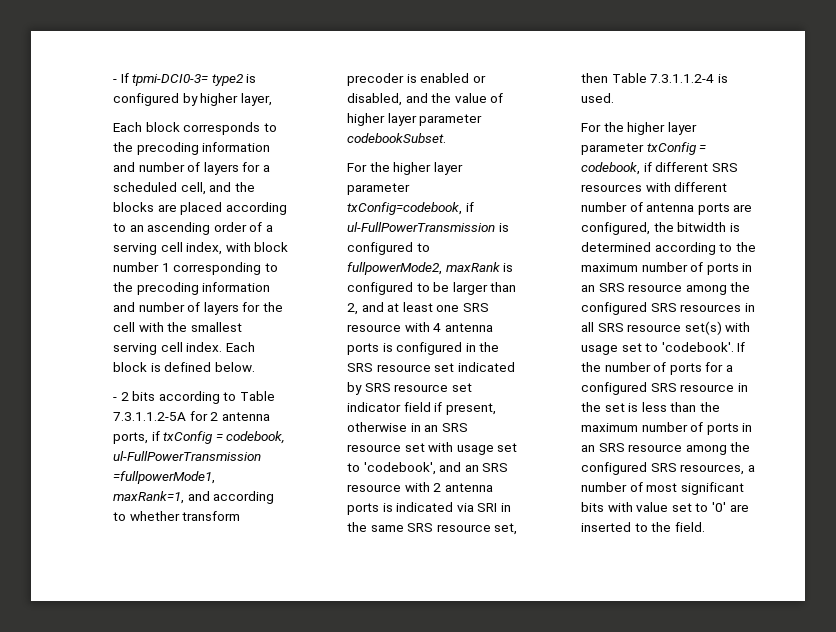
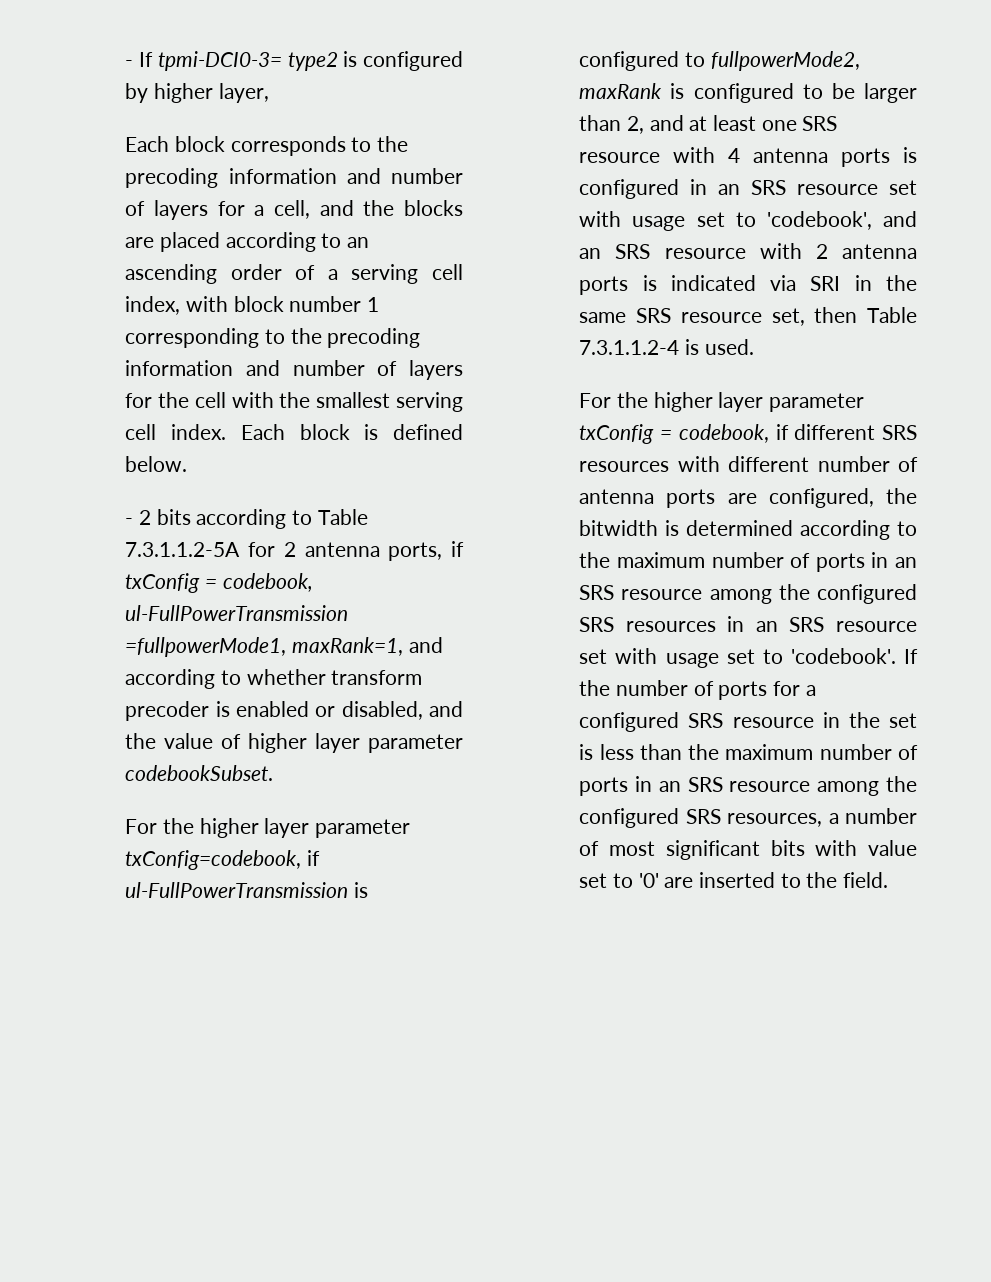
[112,182,177,192] scheduled -> (265, 210) none
[479,342,500,352] [346,362,515,372] [346,382,472,395] [346,402,496,415] [346,422,421,432] the SRS resource set indicated by SRS resource set indicator field if present, otherwise in -> (708, 187) none
[580,321,722,335] all SRS resource set(s) -> [755,617,917,632] [579,649,608,664] an SRS resource set

